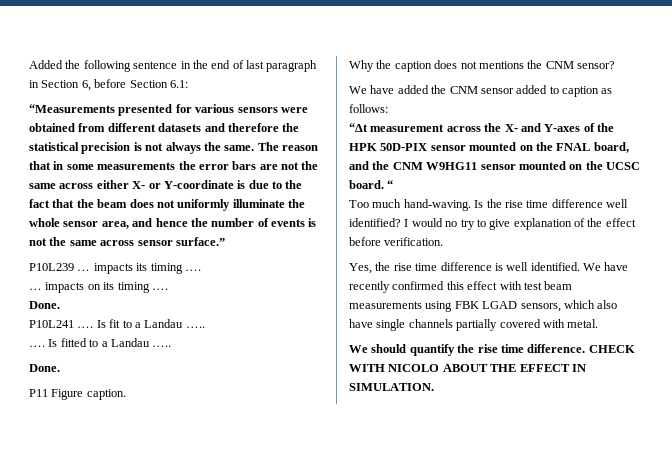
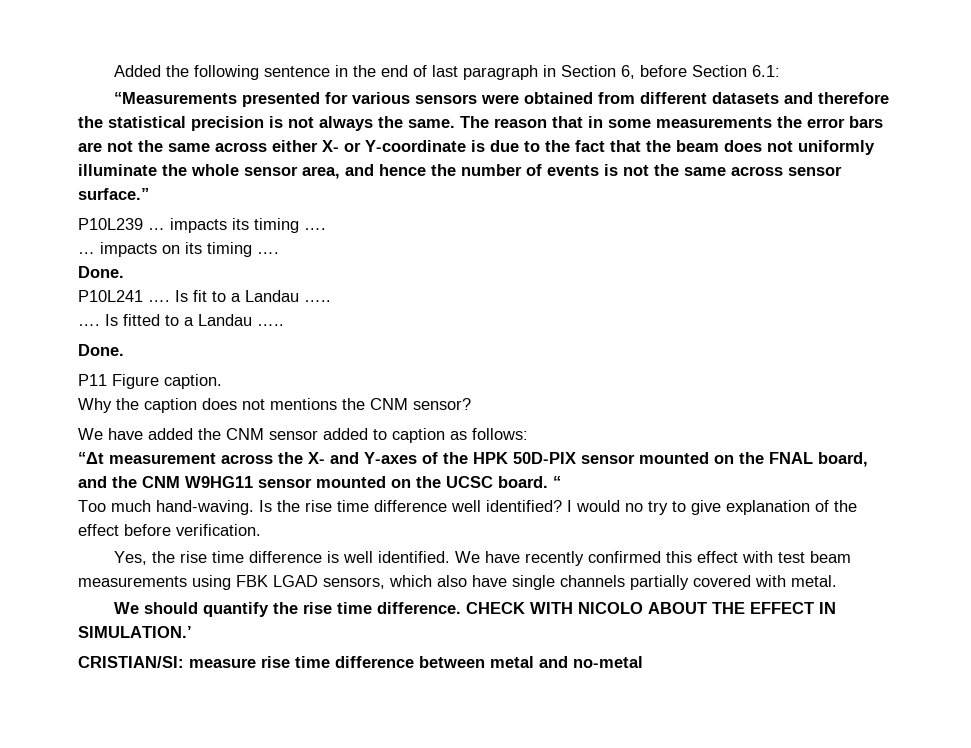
[349,383,434,391] SIMULATION. -> [78,626,192,638] [78,656,643,668] SIMULATION.’ // CRISTIAN/SI: measure rise time difference between metal and no-metal

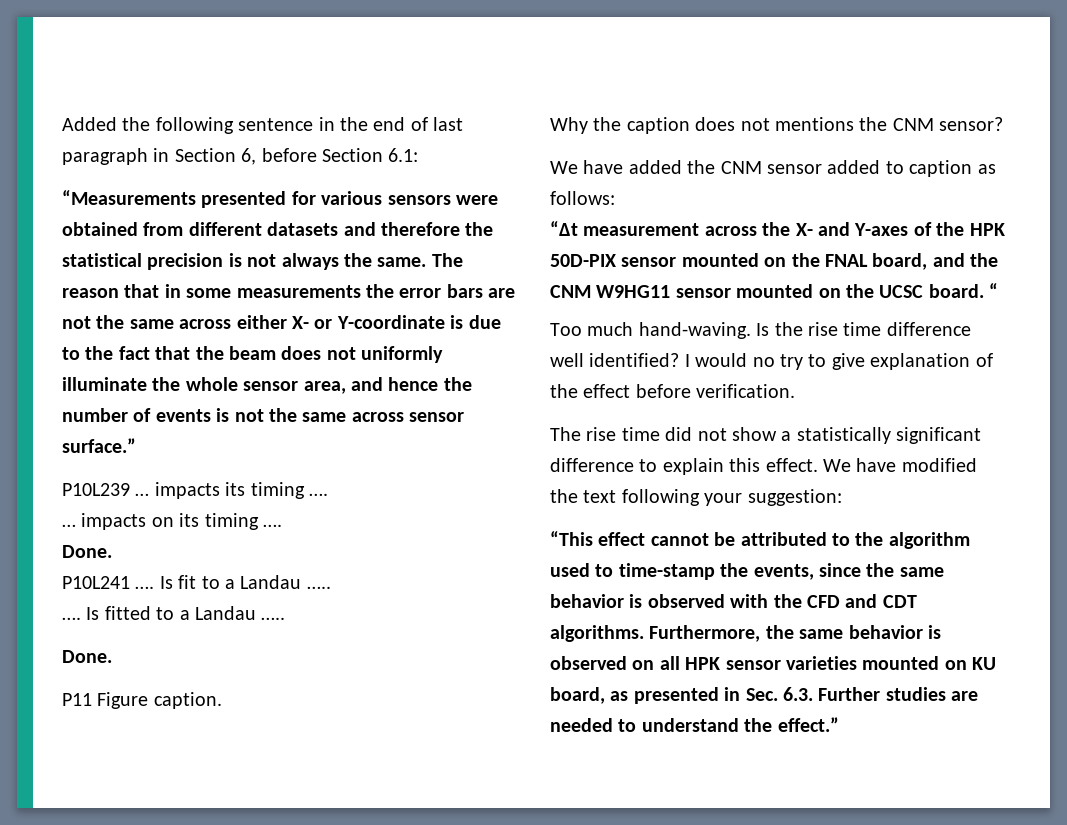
[114,551,852,566] [78,575,837,590] [114,602,837,617] [78,626,192,638] [78,656,643,668] Yes, the rise time difference is well identified. We have recently confirmed this effect with test beam measurements using FBK LGAD sensors, which also have single channels partially covered with metal. // We should quantify the rise time difference. CHECK WITH NICOLO ABOUT THE EFFECT IN SIMULATION.’ // CRISTIAN/SI: measure rise time difference between metal and no-metal -> [550,427,982,444] [550,458,977,475] [550,489,842,506] [550,531,970,549] [550,563,944,580] [550,594,917,608] [550,625,941,642] [550,656,997,670] [550,687,979,704] [550,717,839,732] The rise time did not show a statistically significant difference to explain this effect. We have modified the text following your suggestion: // “This effect cannot be attributed to the algorithm used to time-stamp the events, since the same behavior is observed with the CFD and CDT algorithms. Furthermore, the same behavior is observed on all HPK sensor varieties mounted on KU board, as presented in Sec. 6.3. Further studies are needed to understand the effect.”

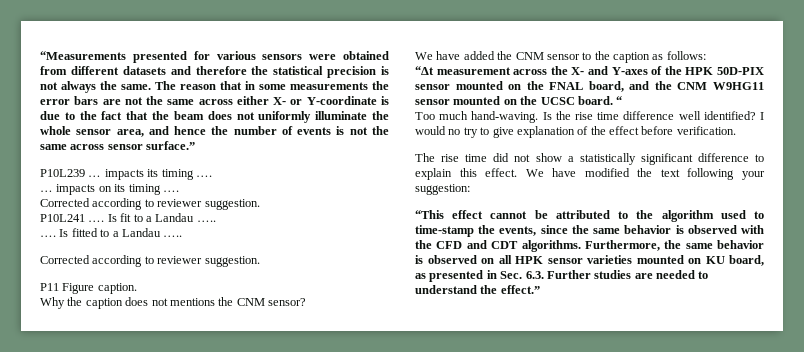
[62,117,464,134] [62,148,419,165] Added the following sentence in the end of last paragraph in Section 6, before Section 6.1: // -> (40, 55) none
[62,545,112,558] Done. -> [40,198,260,210] Corrected according to reviewer suggestion.
[62,650,112,663] Done. -> [40,255,260,267] Corrected according to reviewer suggestion.
[827,160,904,174] added to -> [582,51,610,60] to the

